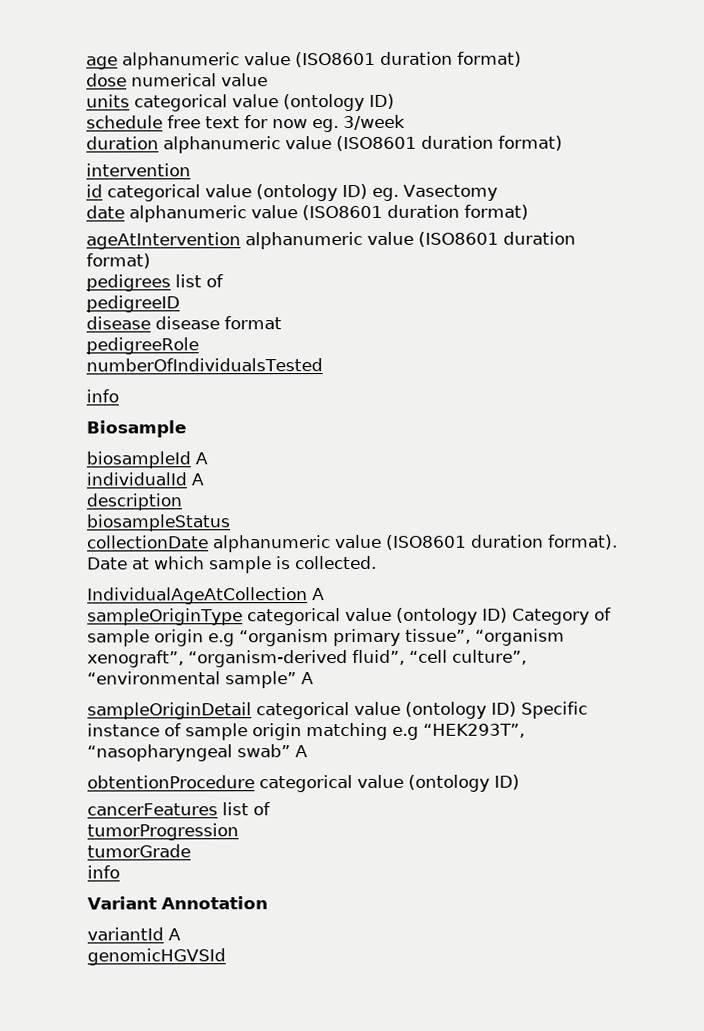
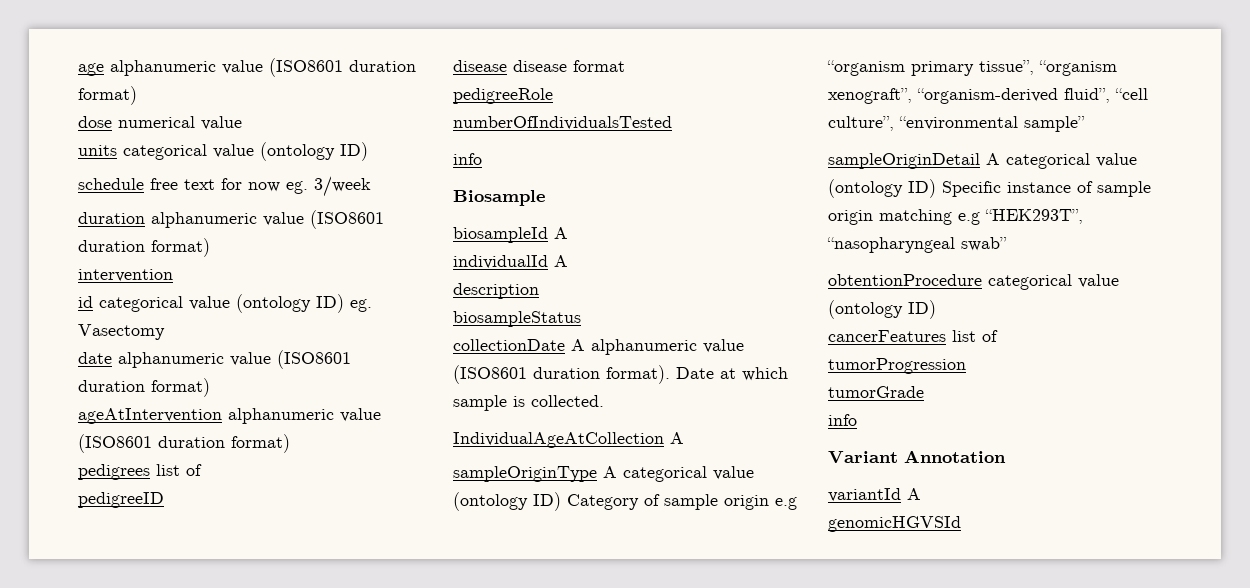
(209, 542) none -> [571,339,585,351] A
(243, 617) none -> [603,466,617,478] A
[301,672,314,685] A -> (1085, 124) none
(252, 711) none -> [986,153,1000,165] A
[294,745,308,758] A -> (1007, 244) none

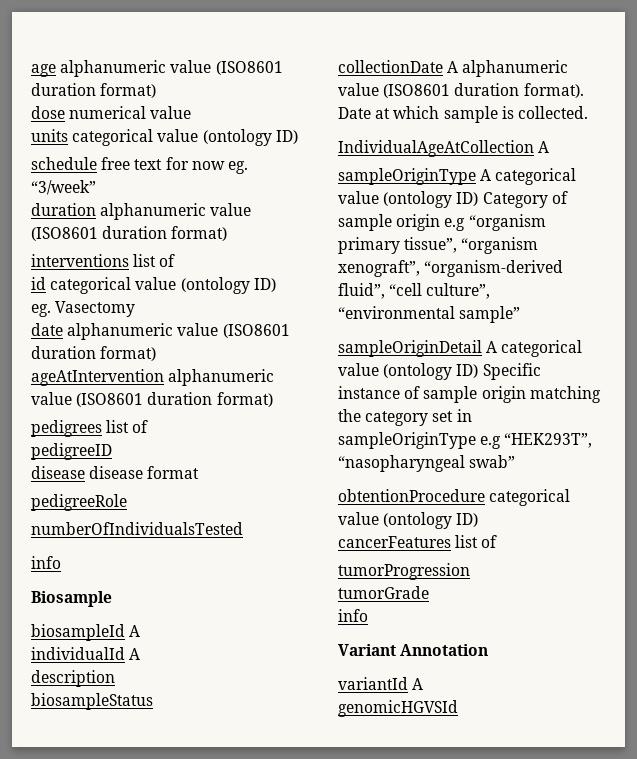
[314,176,371,197] 3/week -> [31,180,96,195] “3/week”
[78,269,173,282] intervention -> [31,254,176,267] interventions list of
(952, 217) none -> [338,409,472,426] [338,432,476,449] the category set in sampleOriginType

